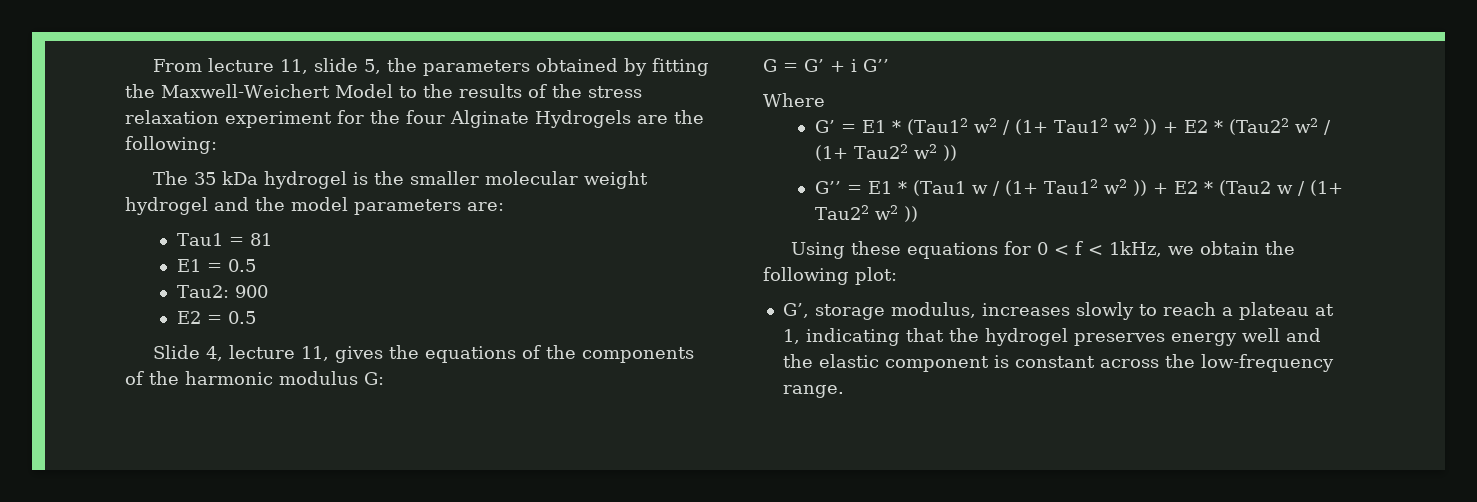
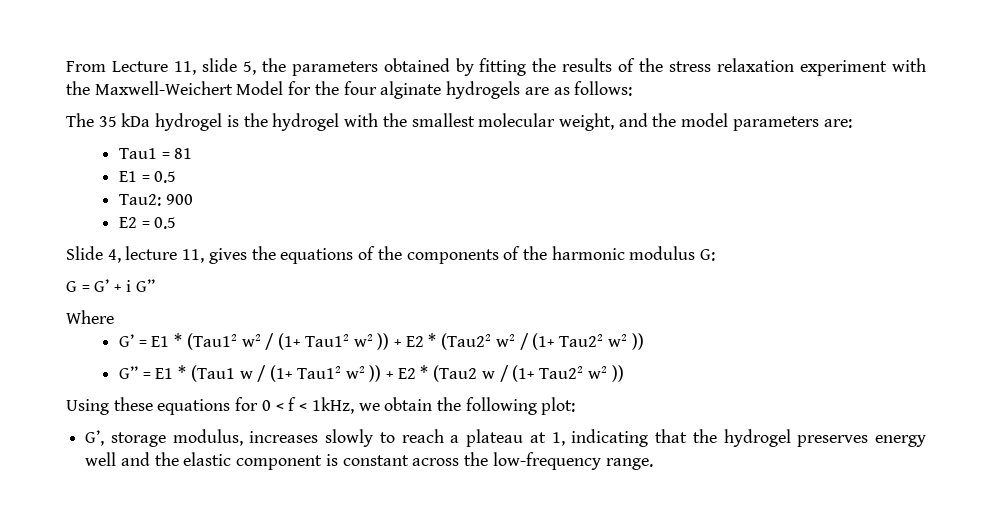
[207,58,274,72] lecture -> [111,61,168,72] Lecture
[161,84,453,98] Maxwell-Weichert Model to the -> (557, 65) none
[337,110,704,128] [125,136,217,154] for the four Alginate Hydrogels are the following: -> [892,58,927,72] [66,81,633,99] with the Maxwell-Weichert Model for the four alginate hydrogels are as follows:
[409,171,648,189] [125,197,208,215] smaller molecular weight hydrogel -> [272,113,614,131] hydrogel with the smallest molecular weight,

